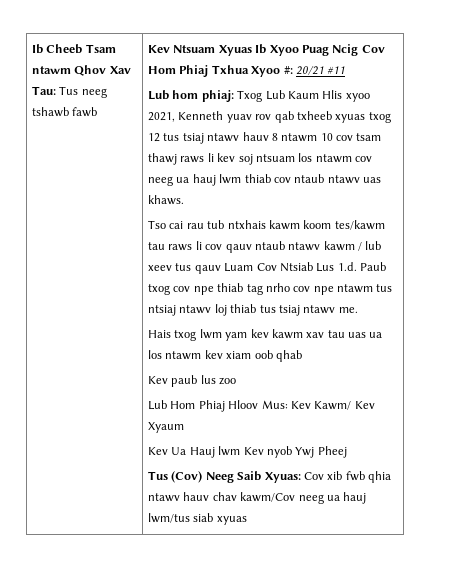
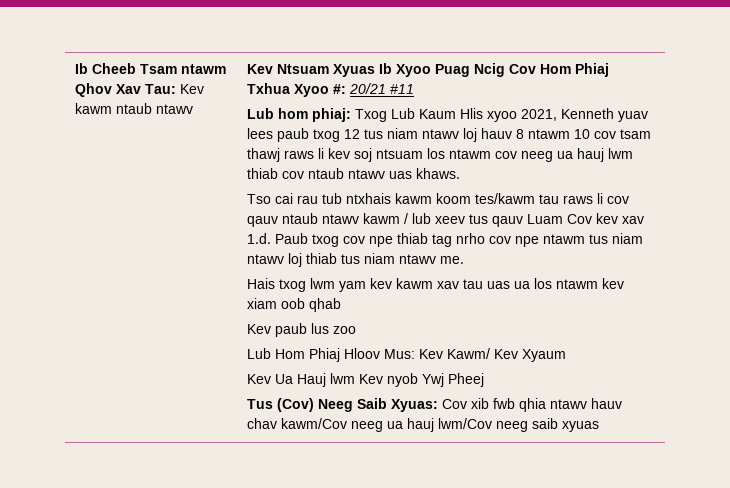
[59,86,107,98] [32,107,98,117] Tus neeg tshawb fawb -> [180,84,205,94] [75,103,194,114] Kev kawm ntaub ntawv
[255,111,391,123] [148,133,240,144] rov qab txheeb xyuas txog 12 tus tsiaj ntawv -> [247,128,478,142] lees paub txog 12 tus niam ntawv loj
[279,262,335,272] Ntsiab Lus -> [596,213,645,224] kev xav
[148,305,177,316] ntsiaj -> [612,233,644,244] niam
[278,305,300,316] tsiaj -> [364,253,396,264] niam
[148,513,214,523] lwm/tus siab -> [438,418,559,432] lwm/Cov neeg saib

